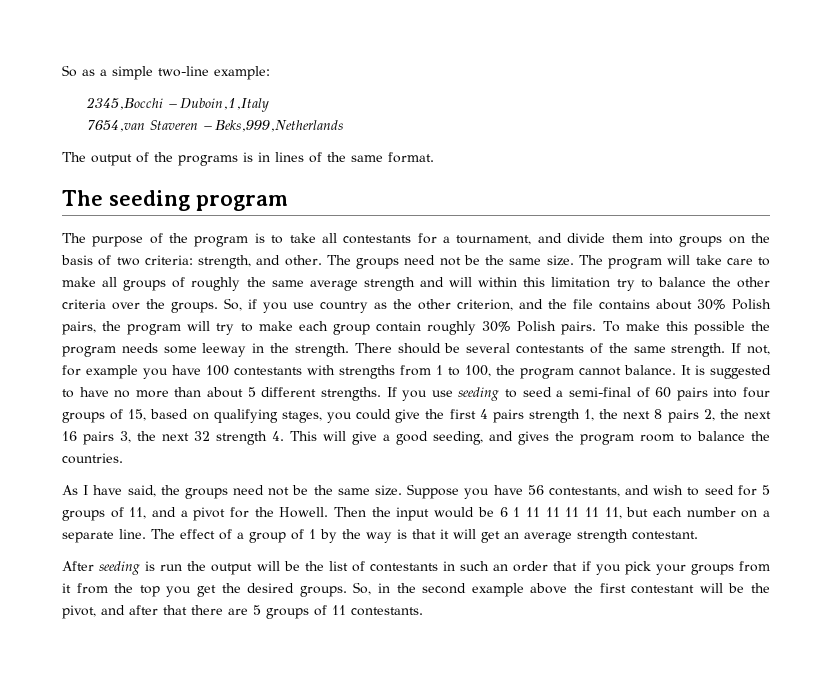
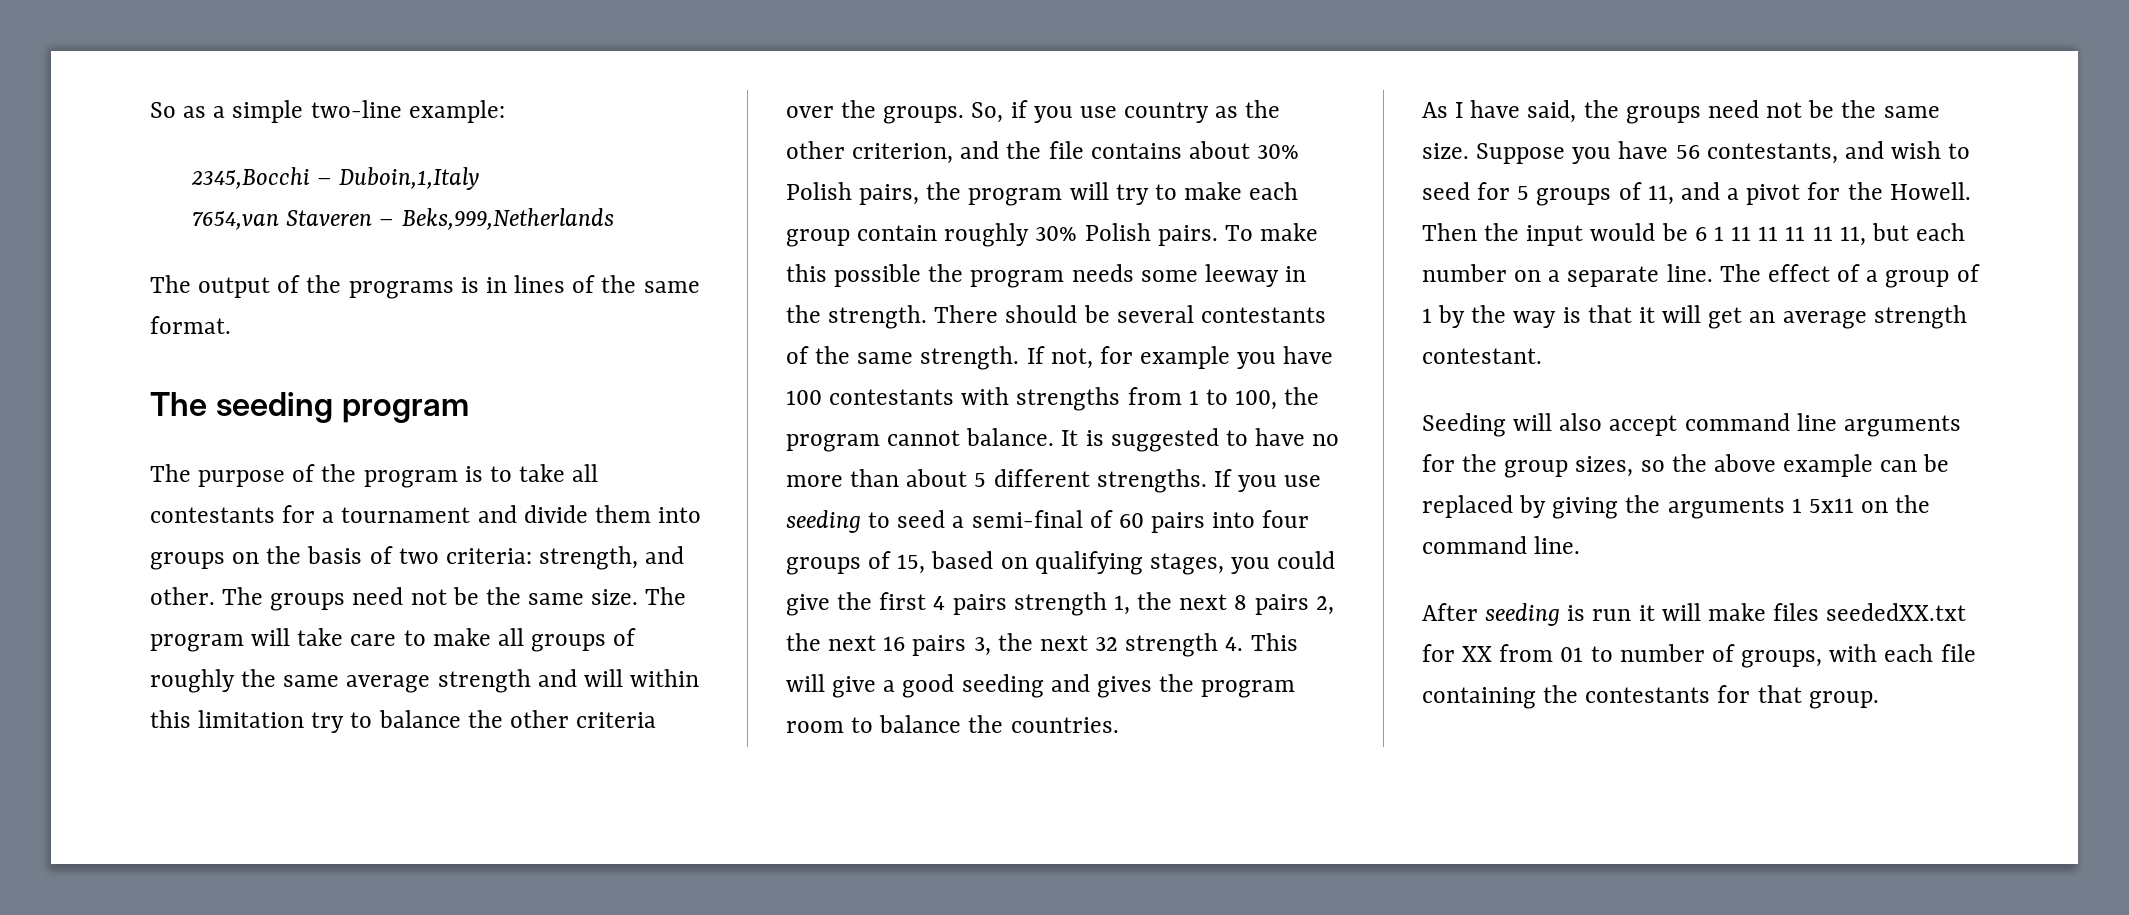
[456,235,532,245] tournament, -> [341,507,471,523] tournament
[433,431,483,445] seeding, -> [961,674,1044,698] seeding
[62,561,770,575] [62,582,771,597] [62,605,423,619] After seeding is run the output will be the list of contestants in such an order that if you pick your groups from it from the top you get the desired groups. So, in the second example above the first contestant will be the pivot, and after that there are 5 groups of 11 contestants. -> [1422,413,1961,437] [1422,454,1950,478] [1422,495,1931,519] [1422,536,1581,554] [1422,603,1967,626] [1422,644,1976,668] [1422,685,1879,709] Seeding will also accept command line arguments for the group sizes, so the above example can be replaced by giving the arguments 1 5x11 on the command line. // After seeding is run it will make files seededXX.txt for XX from 01 to number of groups, with each file containing the contestants for that group.

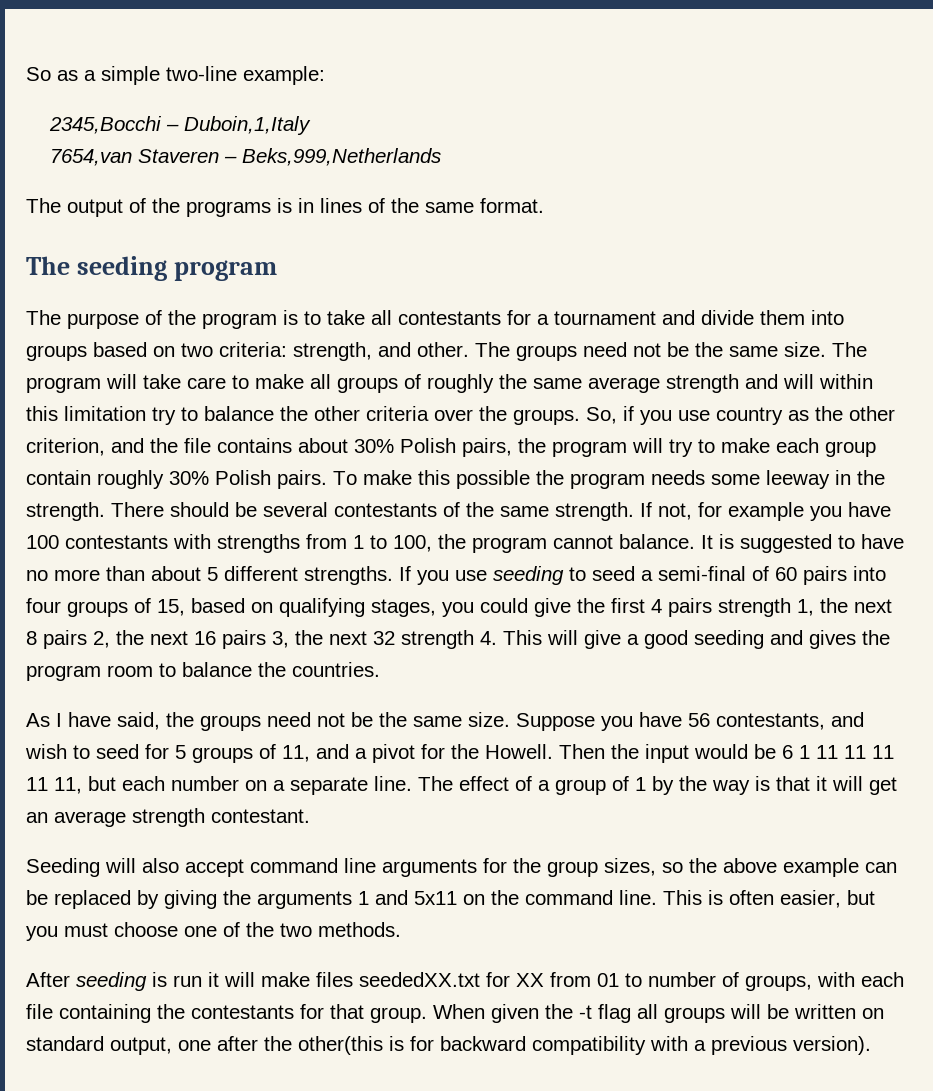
[232,546,393,564] on the basis of -> [93,342,175,357] based on
(1802, 505) none -> [375,890,408,905] and
(1581, 545) none -> [663,890,875,908] [26,922,401,941] This is often easier, but you must choose one of the two methods.
(1879, 700) none -> [433,1004,884,1023] [26,1036,871,1055] When given the -t flag all groups will be written on standard output, one after the other(this is for backward compatibility with a previous version).

